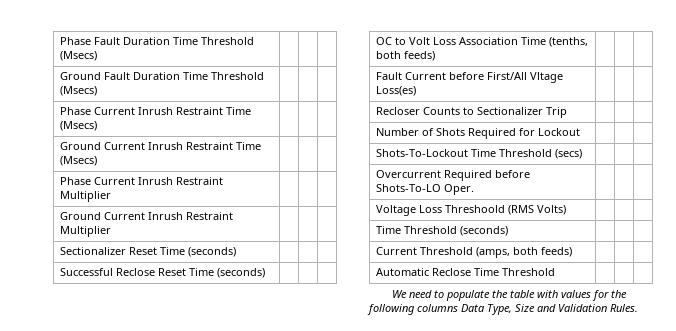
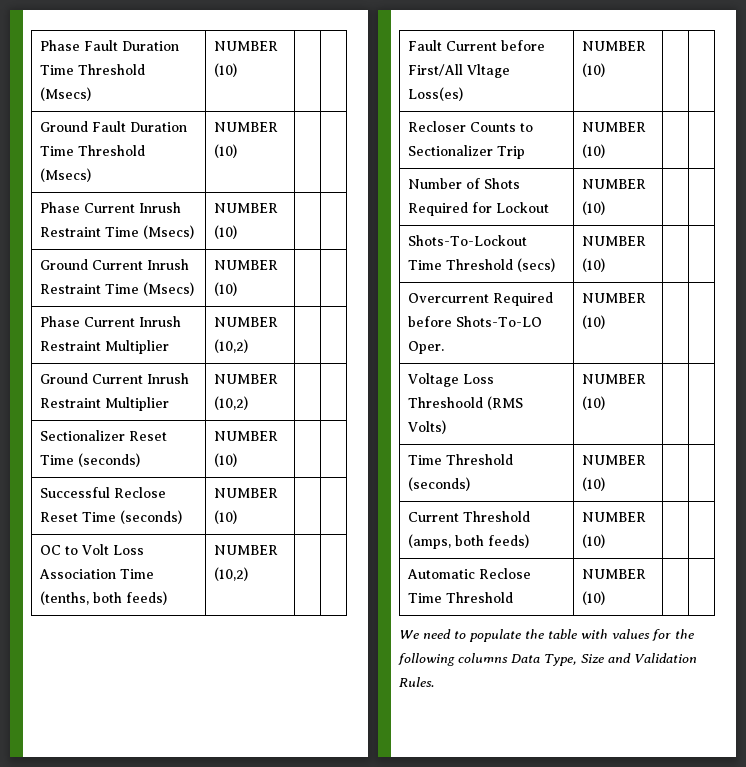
(97, 56) none -> [214,41,279,51] [214,63,238,77] NUMBER (10)
(97, 91) none -> [214,122,279,132] [214,144,238,158] NUMBER (10)
(97, 126) none -> [214,203,279,213] [214,225,238,239] NUMBER (10)
(97, 161) none -> [214,260,279,270] [214,282,238,296] NUMBER (10)
(111, 196) none -> [214,317,279,327] [214,339,249,353] NUMBER (10,2)
(111, 231) none -> [214,374,279,384] [214,396,249,410] NUMBER (10,2)
(236, 252) none -> [214,431,279,441] [214,453,238,467] NUMBER (10)
(265, 273) none -> [214,488,279,498] [214,510,238,524] NUMBER (10)
(435, 56) none -> [214,545,279,555] [214,567,249,581] NUMBER (10,2)
(416, 91) none -> [582,41,647,51] [582,63,606,77] NUMBER (10)
(567, 112) none -> [582,122,647,132] [582,144,606,158] NUMBER (10)
(580, 132) none -> [582,179,647,189] [582,201,606,215] NUMBER (10)
(582, 154) none -> [582,236,647,246] [582,258,606,272] NUMBER (10)
(474, 189) none -> [582,293,647,303] [582,315,606,329] NUMBER (10)
(566, 210) none -> [582,374,647,384] [582,396,606,410] NUMBER (10)
(508, 231) none -> [582,455,647,465] [582,477,606,491] NUMBER (10)
(572, 252) none -> [582,512,647,522] [582,534,606,548] NUMBER (10)
(555, 272) none -> [582,569,647,579] [582,591,606,605] NUMBER (10)

